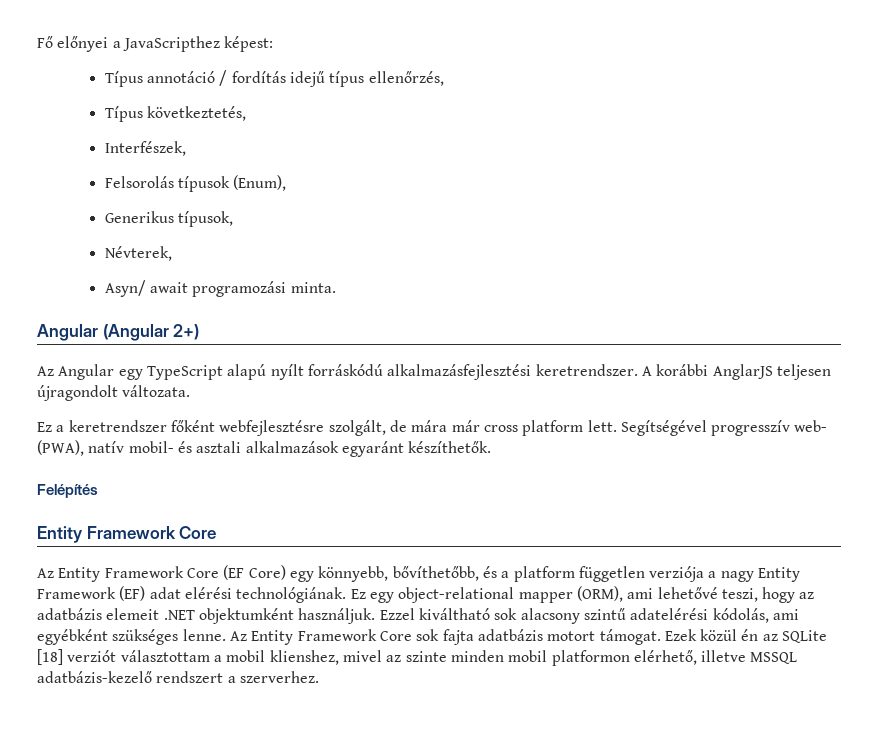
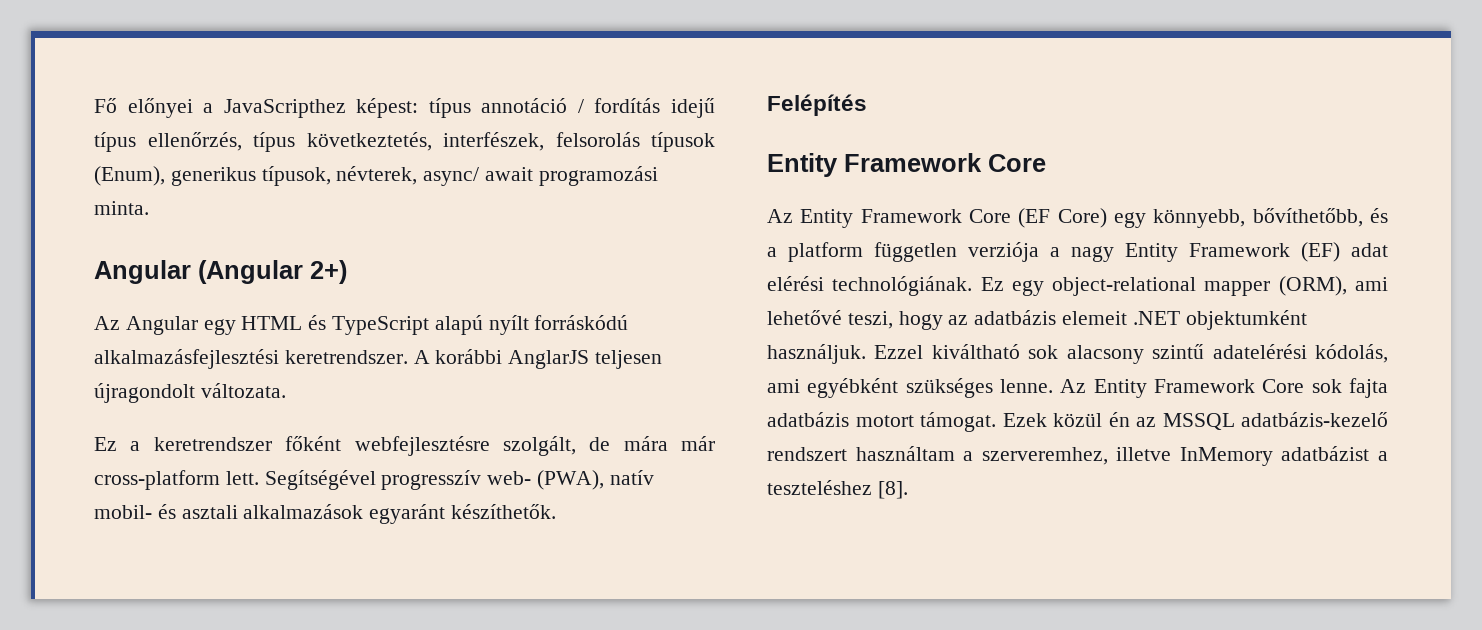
[104,71,143,87] // Típus -> [428,98,471,118] típus
[104,106,143,122] // Típus -> [253,132,295,152] típus
[104,141,186,156] [104,176,174,188] // Interfészek, // Felsorolás -> [443,132,640,151] interfészek, felsorolás
[104,211,174,223] // Generikus -> [170,167,256,186] generikus
[104,246,172,261] [104,280,146,297] // Névterek, // Asyn/ -> [336,166,480,186] névterek, async/
(143, 374) none -> [241,315,327,330] HTML és
[483,420,584,436] cross platform -> [94,470,220,490] cross-platform
[782,630,828,643] [37,649,798,666] [37,671,319,683] SQLite [18] verziót választottam a mobil klienshez, mivel az szinte minden mobil platformon elérhető, illetve MSSQL adatbázis-kezelő rendszert a szerverhez. -> [1162,412,1388,430] [767,446,1388,466] [767,480,908,499] MSSQL adatbázis-kezelő rendszert használtam a szerveremhez, illetve InMemory adatbázist a teszteléshez [8].

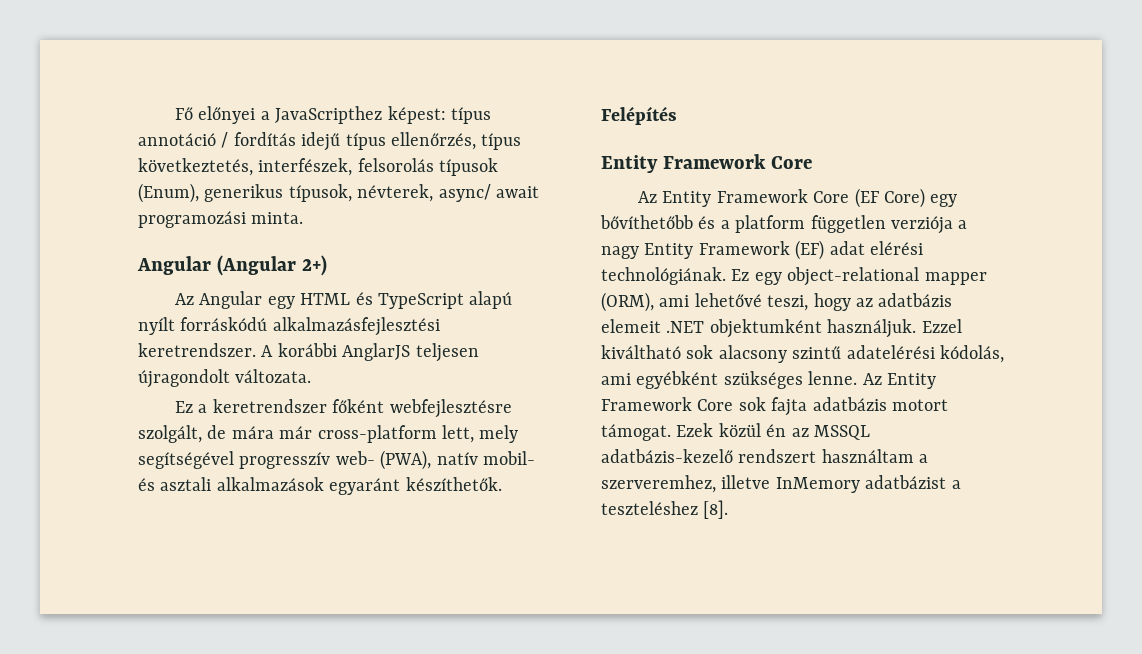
[225,470,376,490] lett. Segítségével -> [442,425,519,443] [138,451,234,469] lett, mely segítségével
[1153,208,1363,228] könnyebb, bővíthetőbb, -> [600,215,693,229] bővíthetőbb

